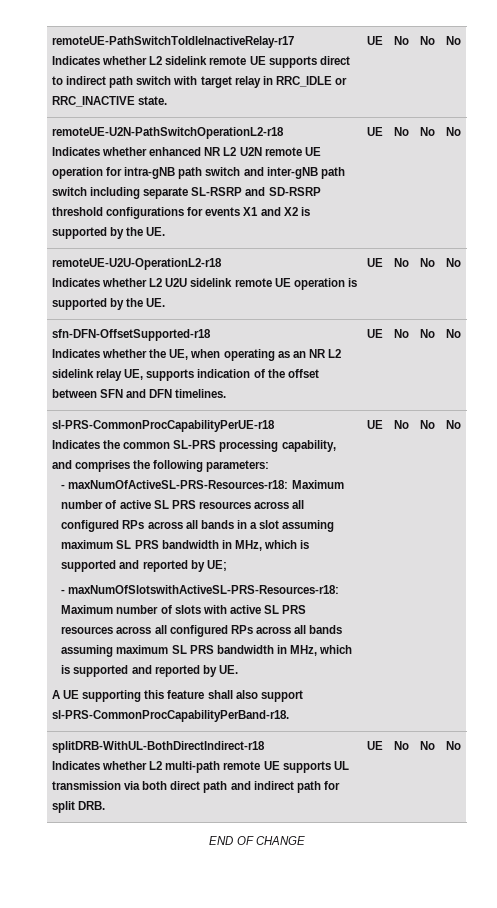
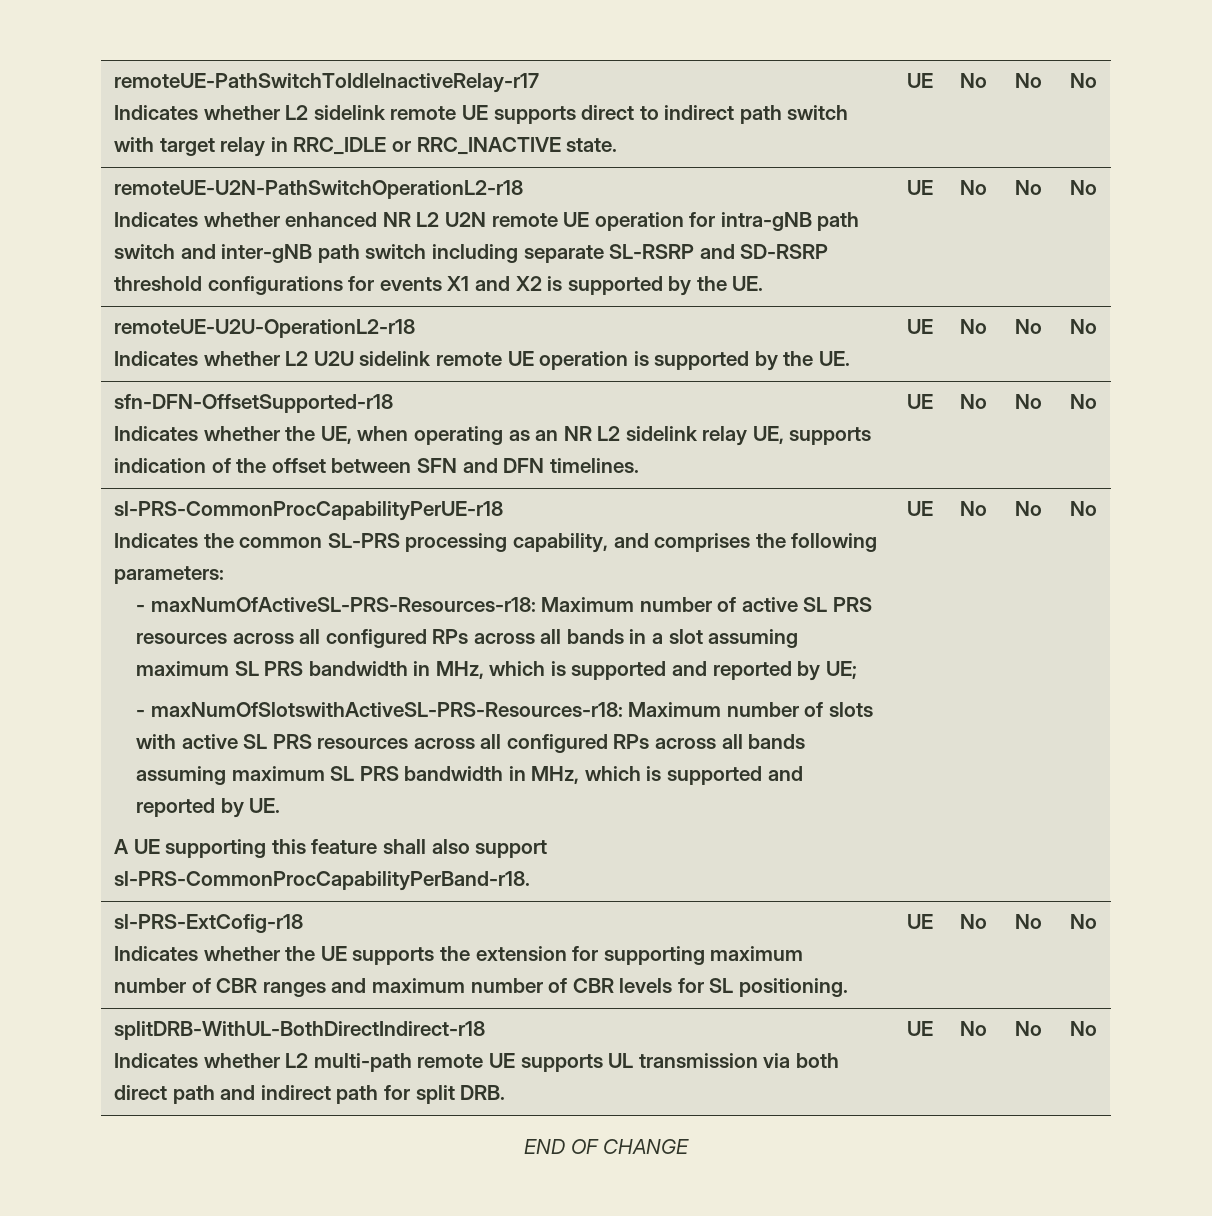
(461, 424) none -> [114,914,304,933] [114,946,804,965] [114,978,848,997] [906,914,933,929] [960,914,987,929] [1014,914,1042,929] [1069,914,1097,929] // sl-PRS-ExtCofig-r18 // Indicates whether the UE supports the extension for supporting maximum number of CBR ranges and maximum number of CBR levels for SL positioning. | UE | No | No | No

